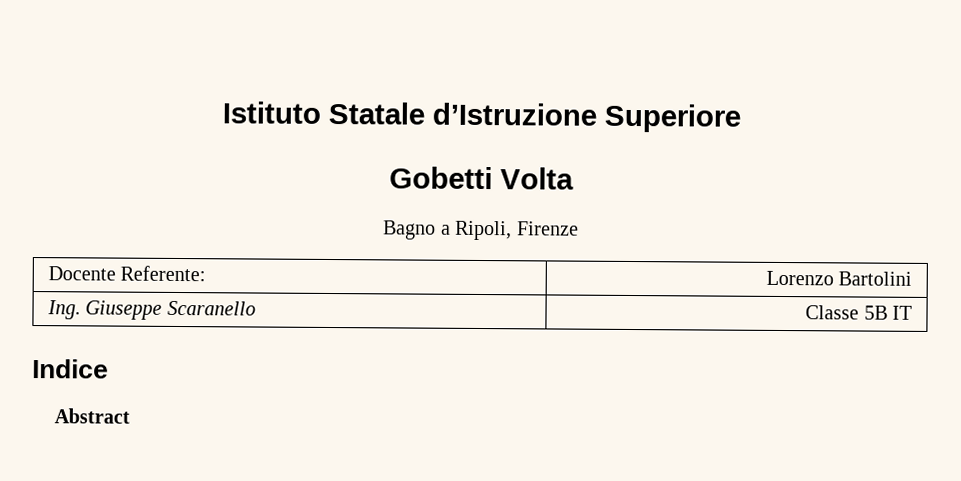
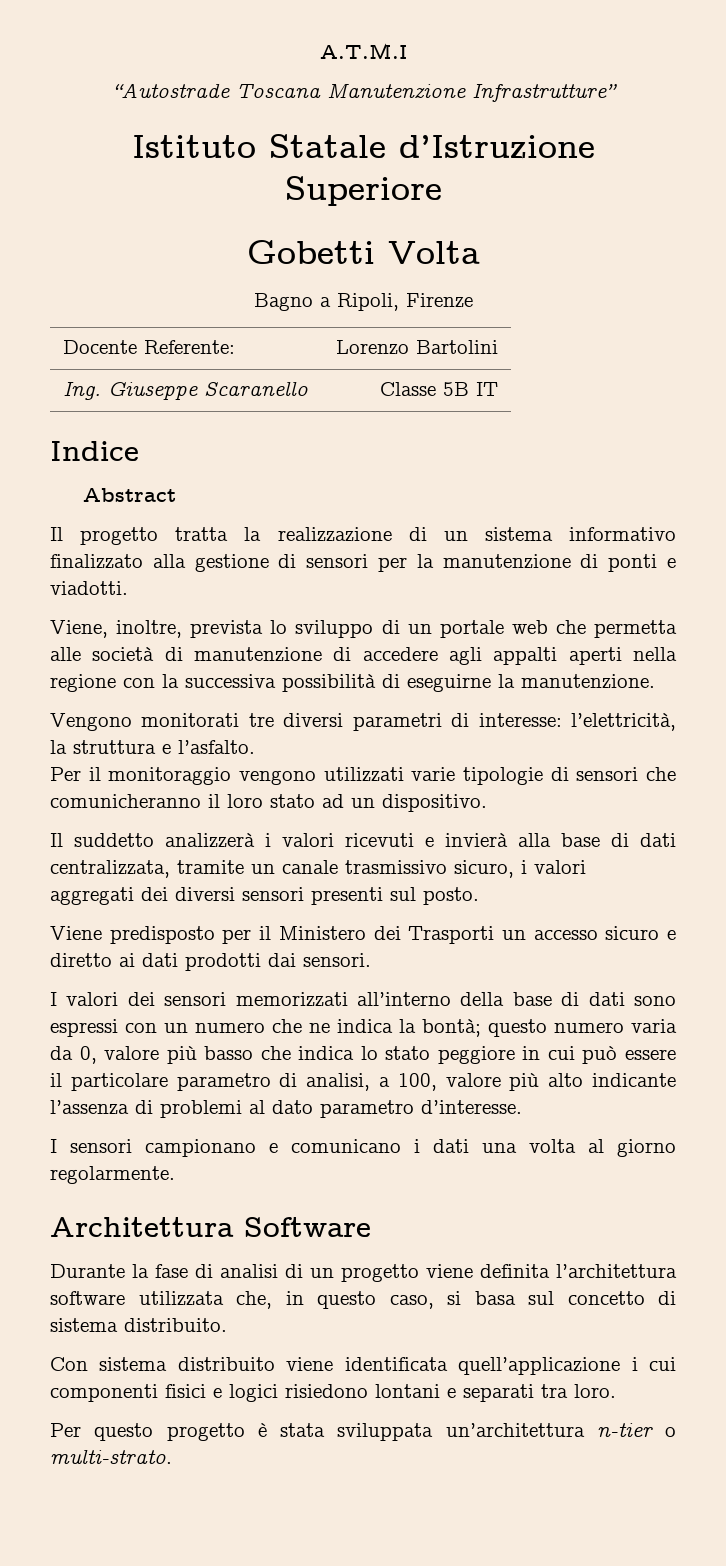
(221, 112) none -> [319,43,407,59] [112,83,617,102] A.T.M.I // “Autostrade Toscana Manutenzione Infrastrutture” //
(131, 416) none -> [50,527,676,545] [50,554,676,572] [50,581,128,595] [50,620,678,638] [50,647,677,665] [50,674,655,692] [50,713,676,731] [50,740,255,754] [50,767,676,785] [50,794,487,812] [50,833,676,848] [50,860,586,878] [50,887,479,905] [50,926,676,944] [50,953,371,971] [50,992,676,1007] [50,1019,677,1037] [50,1046,677,1064] [50,1073,676,1091] [50,1100,522,1118] [50,1139,676,1157] [50,1166,175,1184] [50,1217,371,1237] [50,1264,677,1282] [50,1291,676,1309] [50,1318,227,1332] [50,1357,676,1375] [50,1384,616,1402] [50,1423,676,1441] [50,1449,172,1464] // Il progetto tratta la realizzazione di un sistema informativo finalizzato alla gestione di sensori per la manutenzione di ponti e viadotti. // Viene, inoltre, prevista lo sviluppo di un portale web che permetta alle società di manutenzione di accedere agli appalti aperti nella regione con la successiva possibilità di eseguirne la manutenzione. // Vengono monitorati tre diversi parametri di interesse: l’elettricità, la struttura e l’asfalto. // Per il monitoraggio vengono utilizzati varie tipologie di sensori che comunicheranno il loro stato ad un dispositivo. // Il suddetto analizzerà i valori ricevuti e invierà alla base di dati centralizzata, tramite un canale trasmissivo sicuro, i valori aggregati dei diversi sensori presenti sul posto. // Viene predisposto per il Ministero dei Trasporti un accesso sicuro e diretto ai dati prodotti dai sensori. // I valori dei sensori memorizzati all’interno della base di dati sono espressi con un numero che ne indica la bontà; questo numero varia da 0, valore più basso che indica lo stato peggiore in cui può essere il particolare parametro di analisi, a 100, valore più alto indicante l’assenza di problemi al dato parametro d’interesse. // I sensori campionano e comunicano i dati una volta al giorno regolarmente. // Architettura Software // Durante la fase di analisi di un progetto viene definita l’architettura software utilizzata che, in questo caso, si basa sul concetto di sistema distribuito. // Con sistema distribuito viene identificata quell’applicazione i cui componenti fisici e logici risiedono lontani e separati tra loro. // Per questo progetto è stata sviluppata un’architettura n-tier o multi-strato.

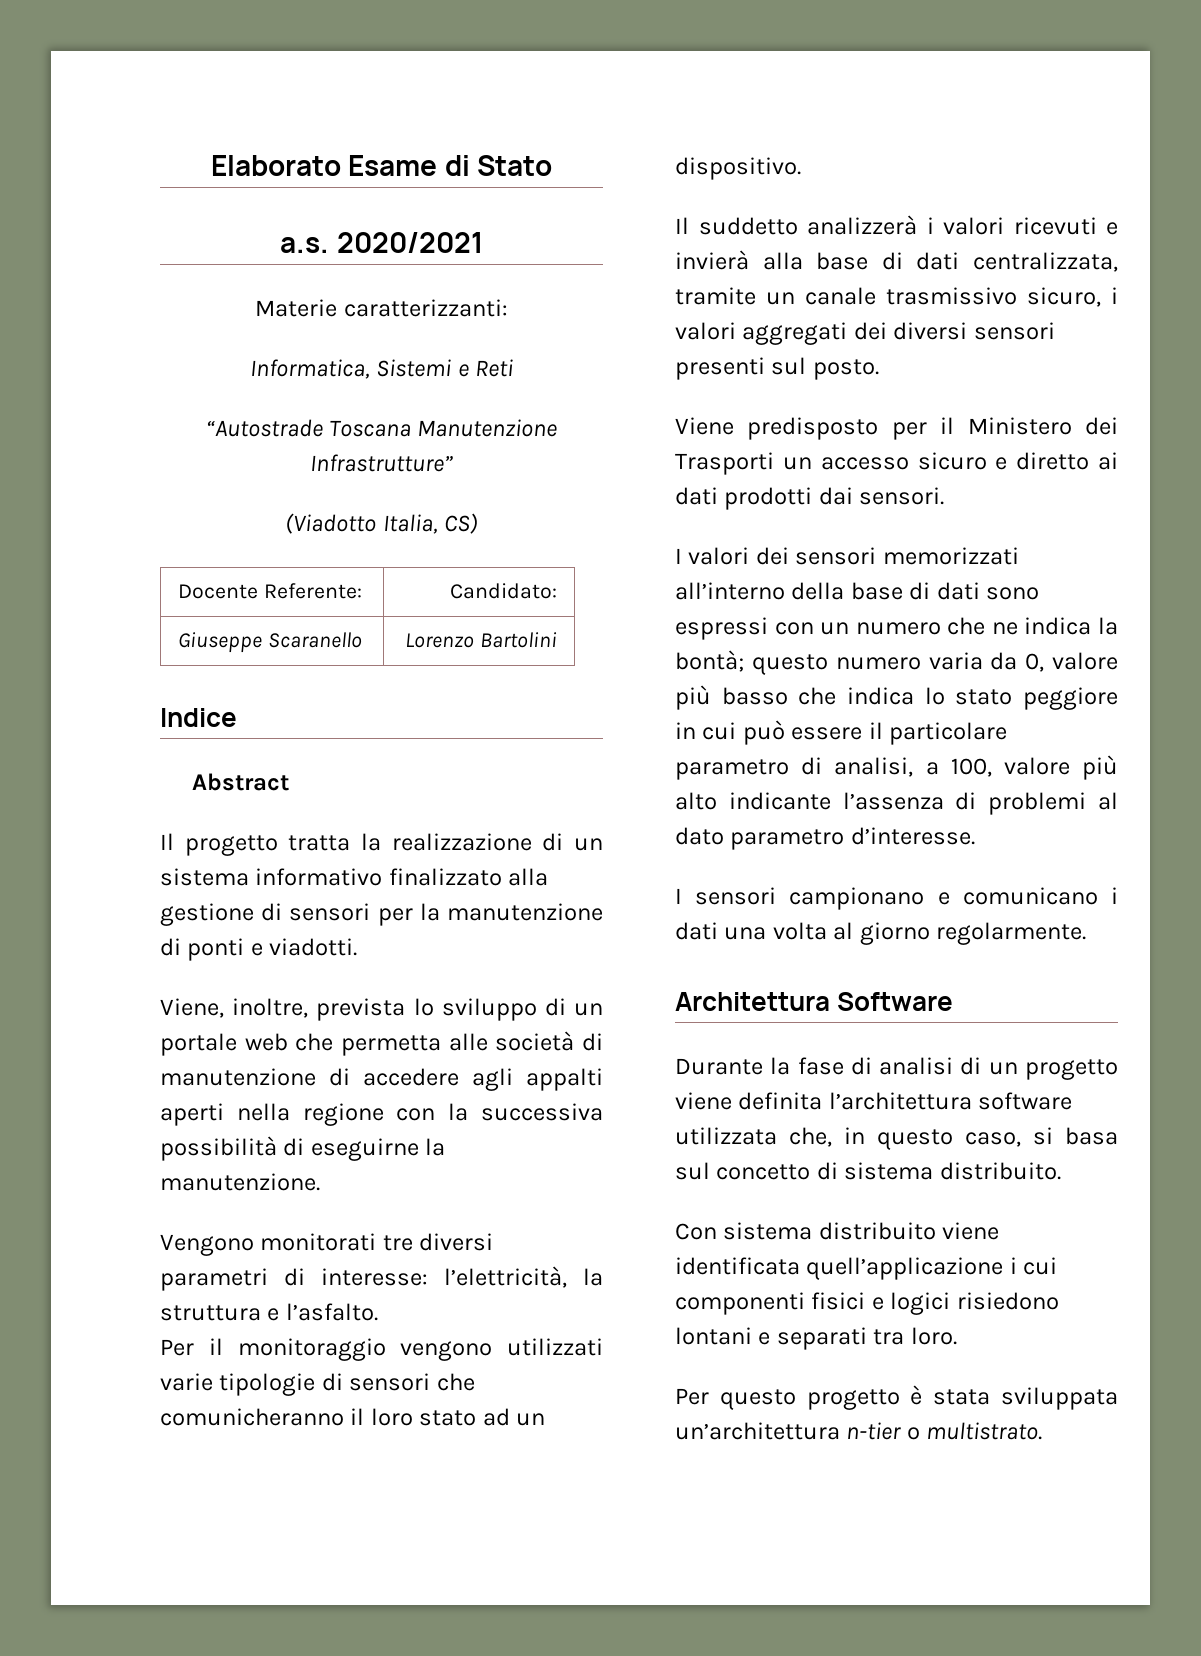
[319,43,407,59] [112,83,617,102] [131,134,595,160] [284,176,442,206] [246,240,480,264] [253,293,473,311] A.T.M.I // “Autostrade Toscana Manutenzione Infrastrutture” // Istituto Statale d’Istruzione Superiore // Gobetti Volta // Bagno a Ripoli, Firenze -> [210,155,553,176] [280,232,483,253] [255,299,508,317] [249,359,514,379] [205,419,558,437] [310,454,453,472] [285,513,478,534] Elaborato Esame di Stato // a.s. 2020/2021 // Materie caratterizzanti: // Informatica, Sistemi e Reti // “Autostrade Toscana Manutenzione Infrastrutture” // (Viadotto Italia, CS)
[336,340,499,355] [62,382,101,400] Lorenzo Bartolini // Ing. -> [449,583,557,599] Candidato: //
[380,382,499,396] Classe 5B IT -> [404,632,557,648] Lorenzo Bartolini
[50,1449,172,1464] multi-strato. -> [926,1422,1043,1440] multistrato.

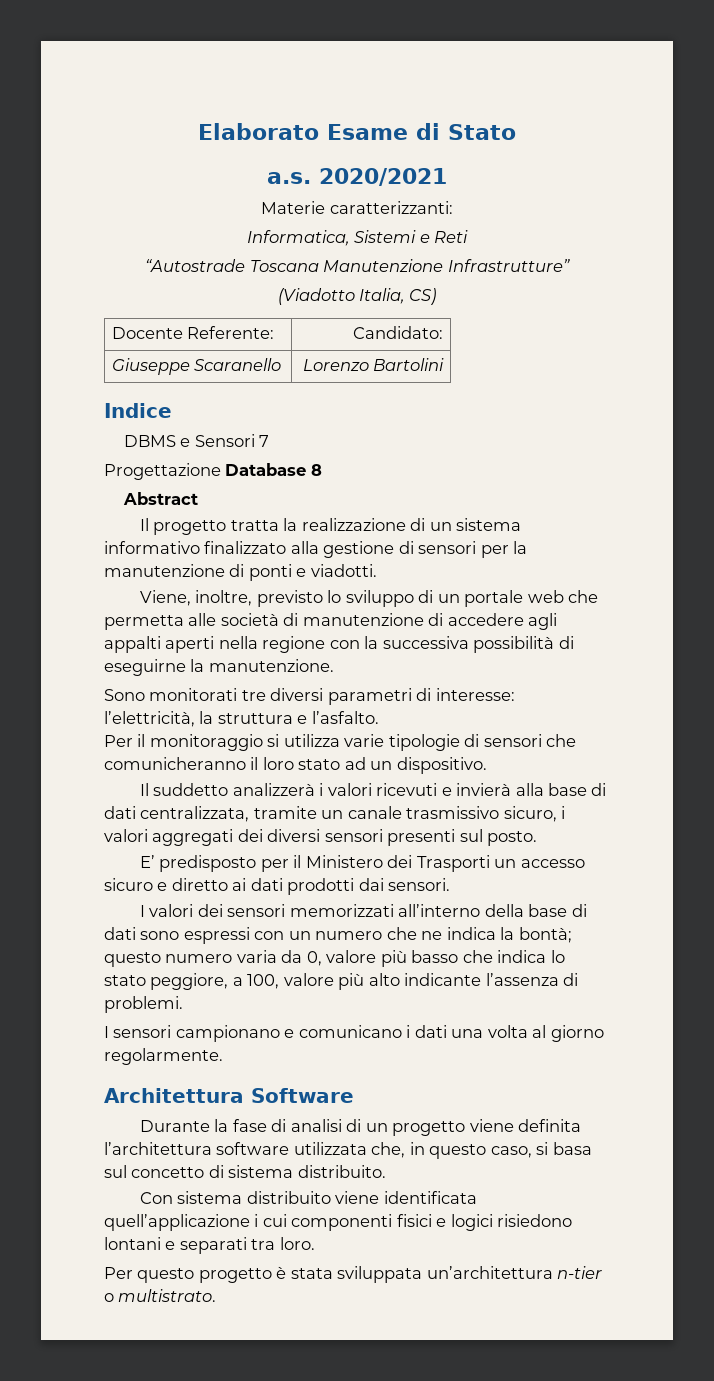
(237, 717) none -> [123,434,270,447] [104,463,322,480] // DBMS e Sensori 7 // Progettazione Database 8
[316,998,406,1021] prevista -> [256,590,323,607] previsto
[160,1234,254,1256] Vengono -> [104,689,145,701] Sono
[400,1338,603,1361] vengono utilizzati -> [267,734,340,747] si utilizza
[675,417,734,435] Viene -> [139,855,155,868] E’
[1023,687,1118,710] [675,720,1008,745] [675,757,914,780] peggiore in cui può essere il particolare parametro di analisi, -> [150,973,229,990] peggiore,
[988,792,1118,815] [675,827,975,850] problemi al dato parametro d’interesse. -> [104,996,183,1013] problemi.

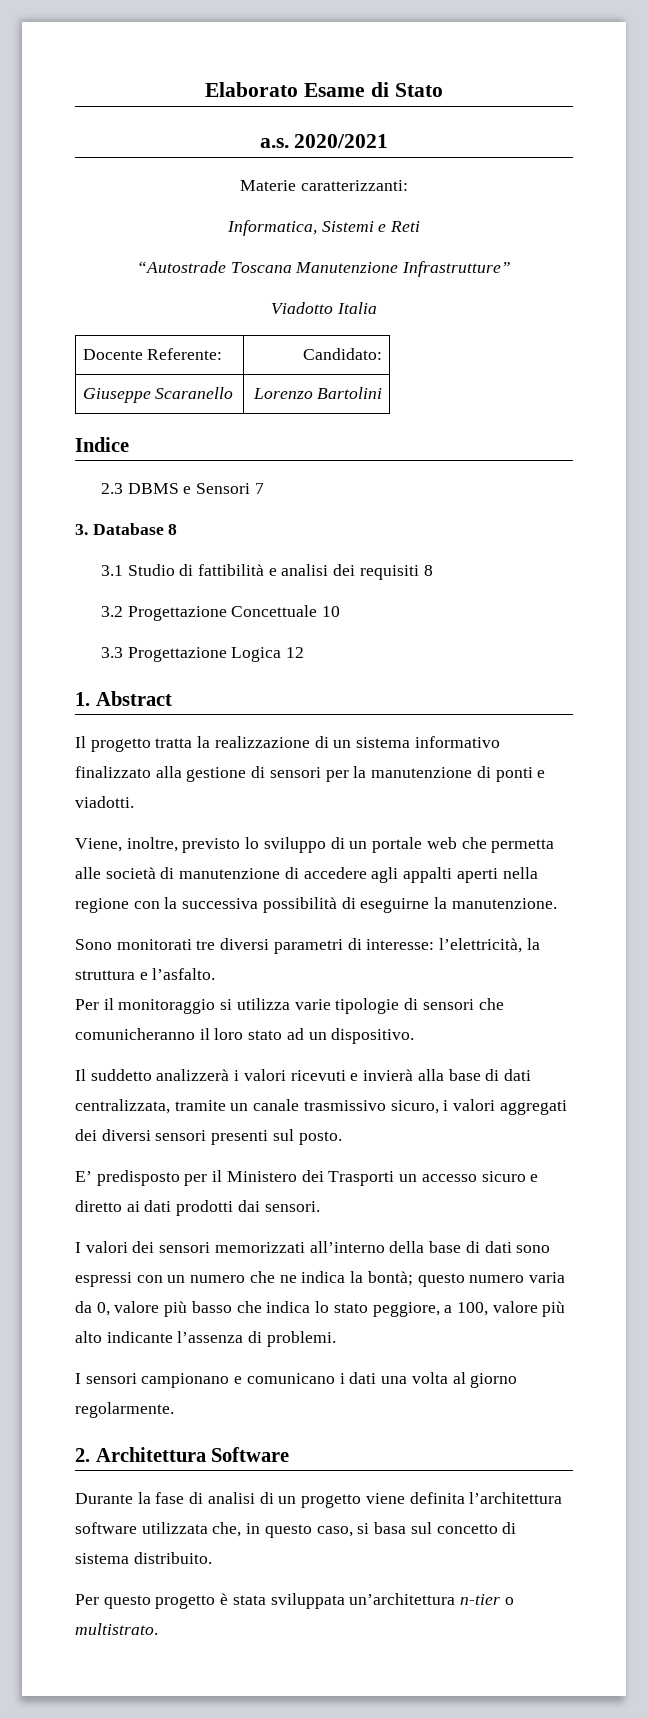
[277,288,437,305] (Viadotto Italia, CS) -> [271,302,377,314] Viadotto Italia
(172, 410) none -> [100,483,123,494] 2.3
[104,463,221,480] Progettazione -> [75,524,88,535] 3.
(322, 470) none -> [100,564,433,580] [100,605,340,621] [100,647,304,662] [75,692,90,706] 3.1 Studio di fattibilità e analisi dei requisiti 8 // 3.2 Progettazione Concettuale 10 // 3.3 Progettazione Logica 12 // 1.
(223, 1056) none -> [75,1448,90,1462] 2.
[139,1191,477,1204] [104,1214,573,1231] [104,1237,315,1254] // Con sistema distribuito viene identificata quell’applicazione i cui componenti fisici e logici risiedono lontani e separati tra loro. -> (212, 1558) none

